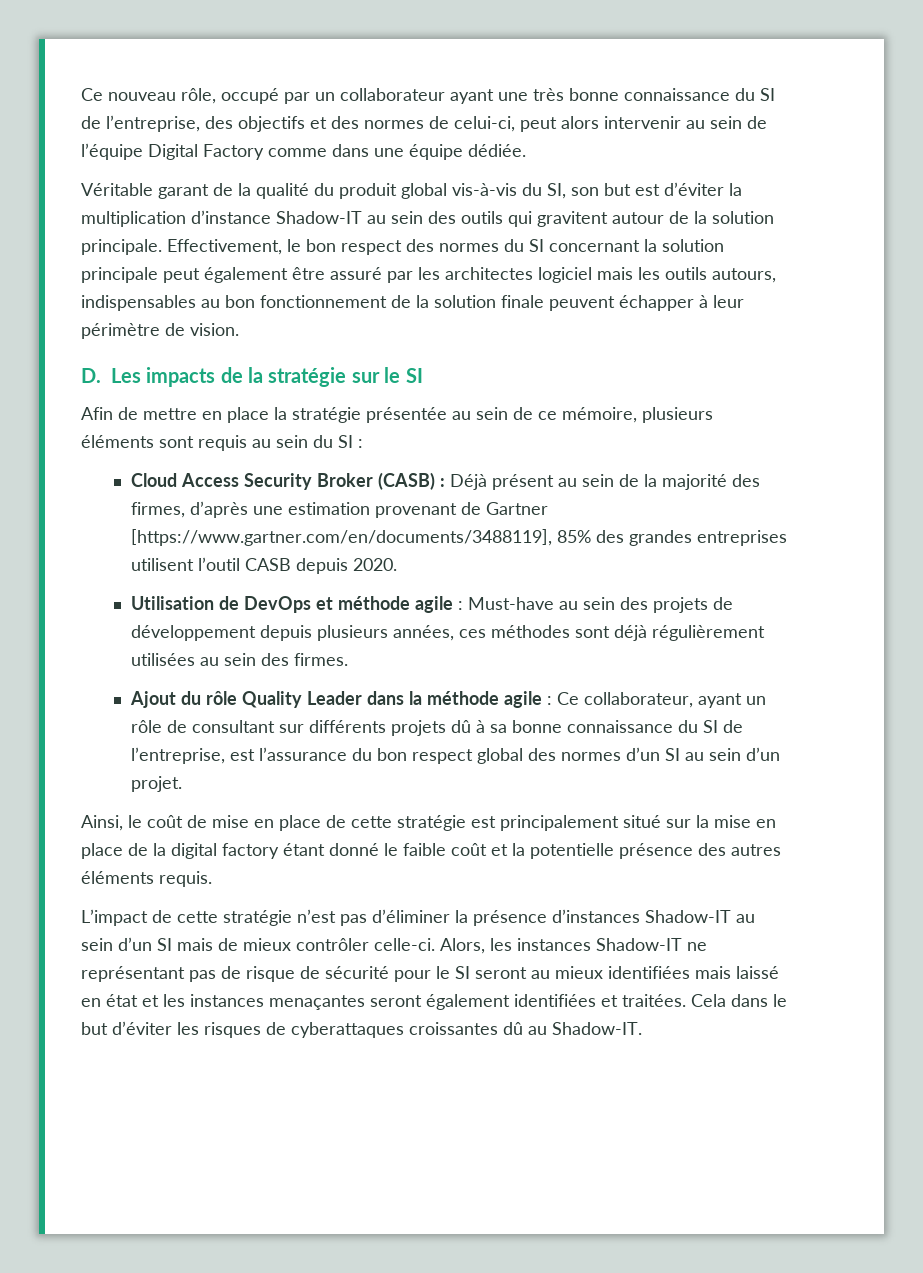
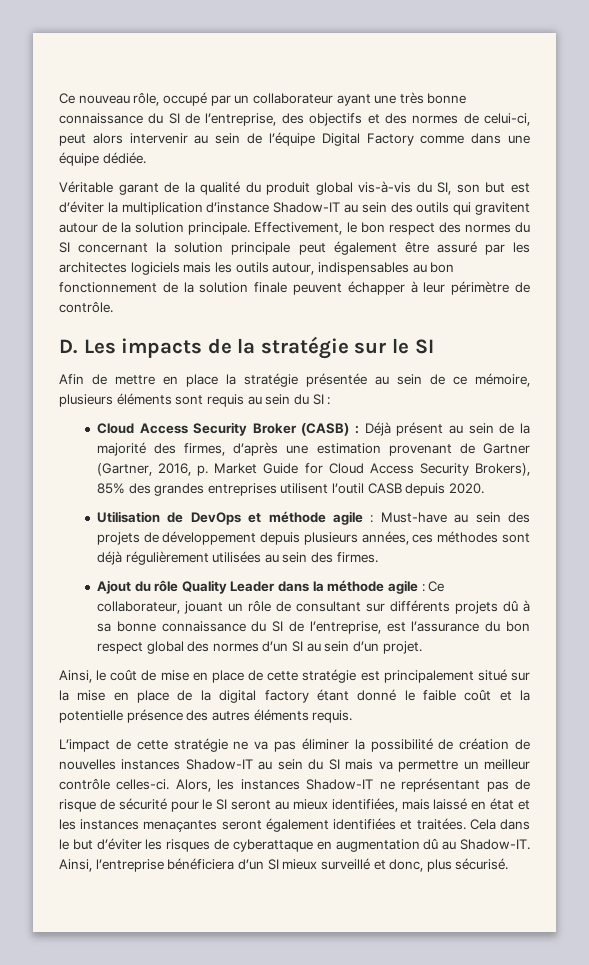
[538,267,592,283] logiciel -> [130,262,180,275] logiciels
[712,268,776,283] autours, -> [272,263,315,275] autour,
[190,323,239,336] vision. -> [59,301,113,313] contrôle.
[130,529,552,546] [https://www.gartner.com/en/documents/3488119], -> [96,463,531,476] (Gartner, 2016, p. Market Guide for Cloud Access Security Brokers),
[697,693,742,708] ayant -> [183,601,223,614] jouant
[297,909,755,926] [81,937,152,951] n’est pas d’éliminer la présence d’instances Shadow-IT au sein d’un -> [233,738,530,752] [59,759,324,770] ne va pas éliminer la possibilité de création de nouvelles instances Shadow-IT au sein du
[218,938,435,951] de mieux contrôler celle-ci. -> [378,759,530,772] [59,778,170,790] va permettre un meilleur contrôle celles-ci.
[608,966,690,979] identifiées -> [331,798,398,812] identifiées,
[291,1022,642,1038] cyberattaques croissantes dû au Shadow-IT. -> [232,838,530,852] [59,858,509,872] cyberattaque en augmentation dû au Shadow-IT. Ainsi, l’entreprise bénéficiera d’un SI mieux surveillé et donc, plus sécurisé.

